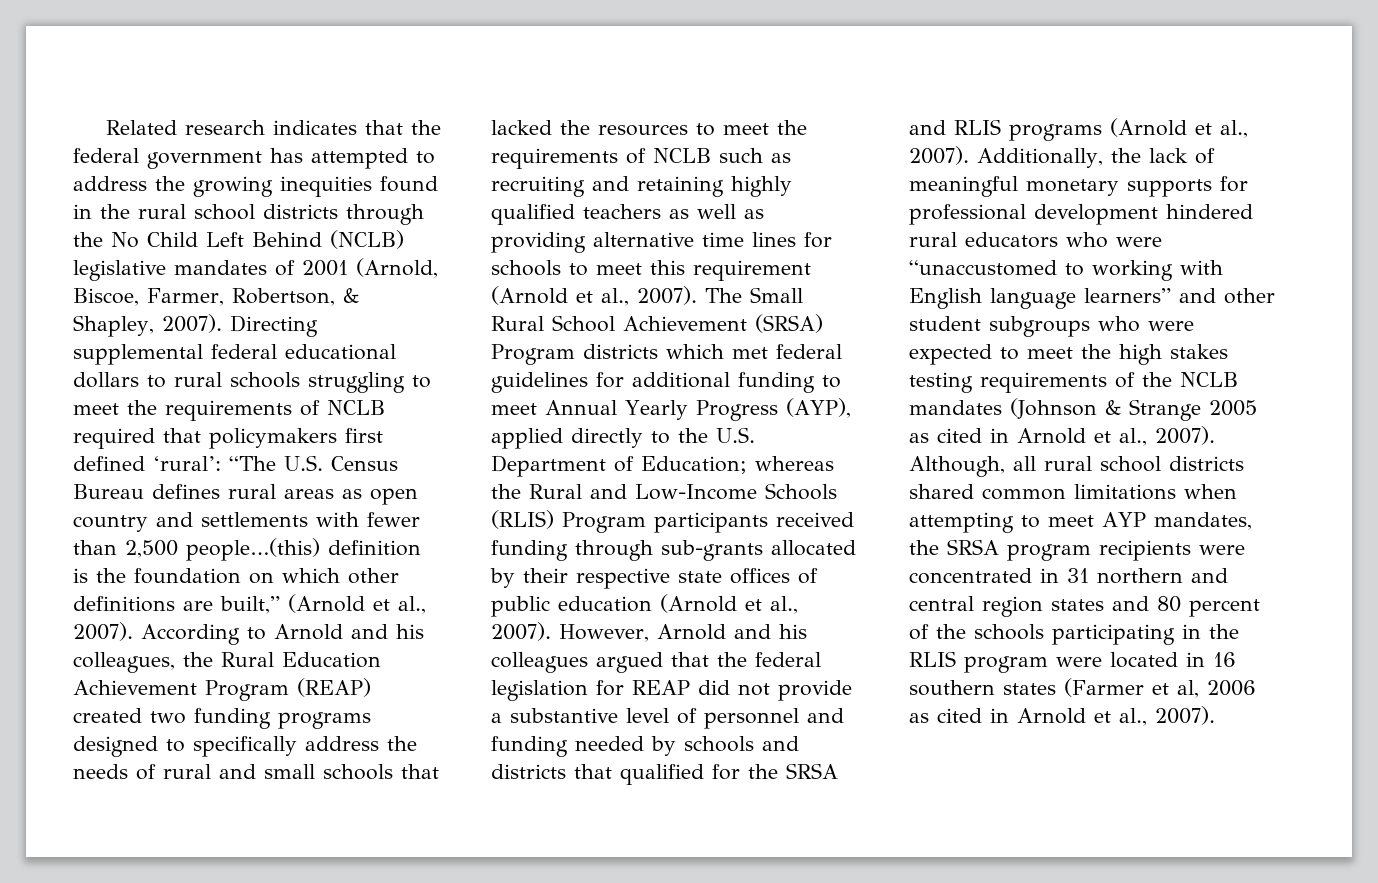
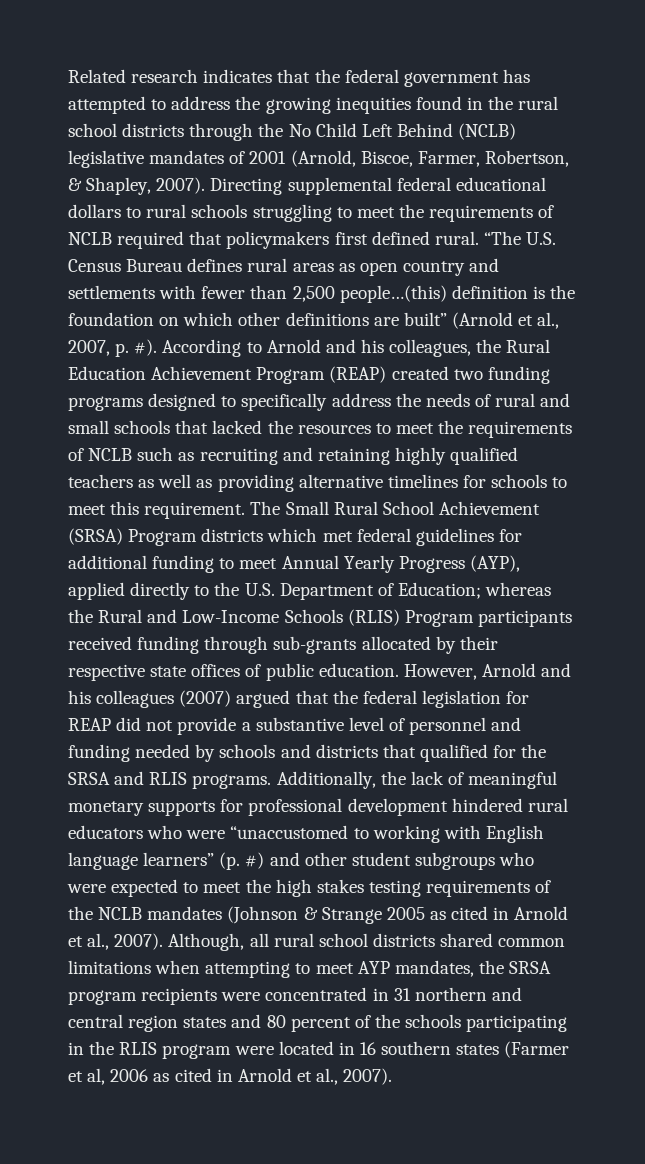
[153,456,221,471] ‘rural’: -> [434,231,479,245] rural.
[220,594,426,614] [73,622,133,641] built,” (Arnold et al., 2007). -> [403,312,560,329] [68,339,158,357] built” (Arnold et al., 2007, p. #).
[702,232,796,247] time lines -> [387,474,458,488] timelines
[693,260,811,281] [491,286,697,306] requirement (Arnold et al., 2007). -> [144,502,246,519] requirement.
[558,594,798,614] [491,622,551,641] education (Arnold et al., 2007). -> [318,663,399,677] education.
(588, 662) none -> [179,690,232,707] (2007)
[1009,118,1248,141] [909,146,969,165] programs (Arnold et al., 2007). -> [192,774,272,789] programs.
(1171, 295) none -> [219,852,265,870] (p. #)

